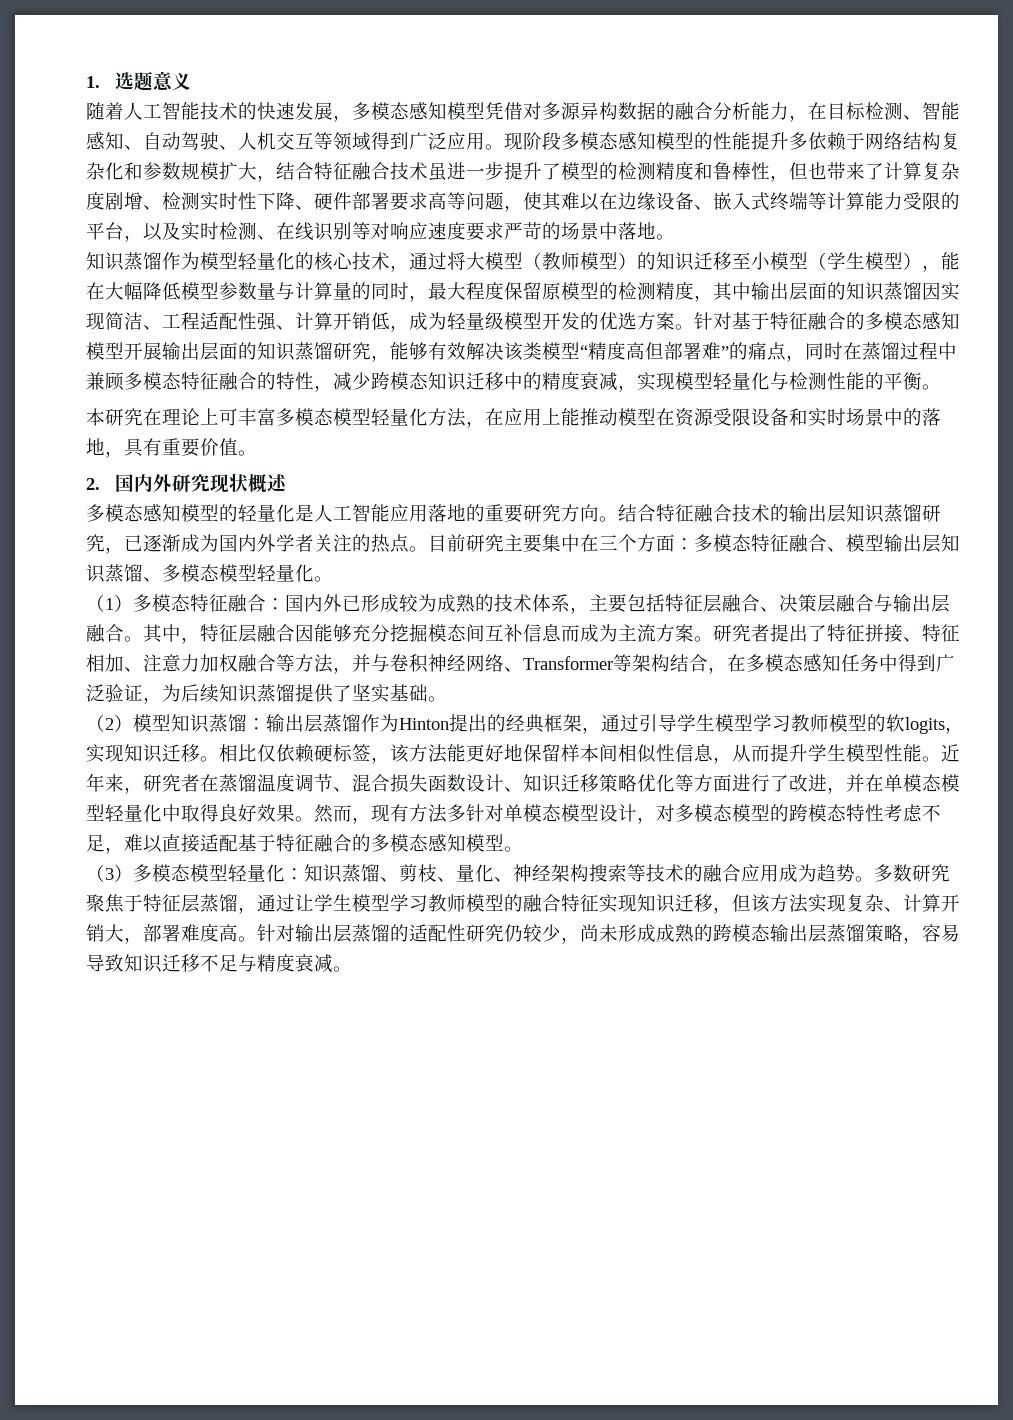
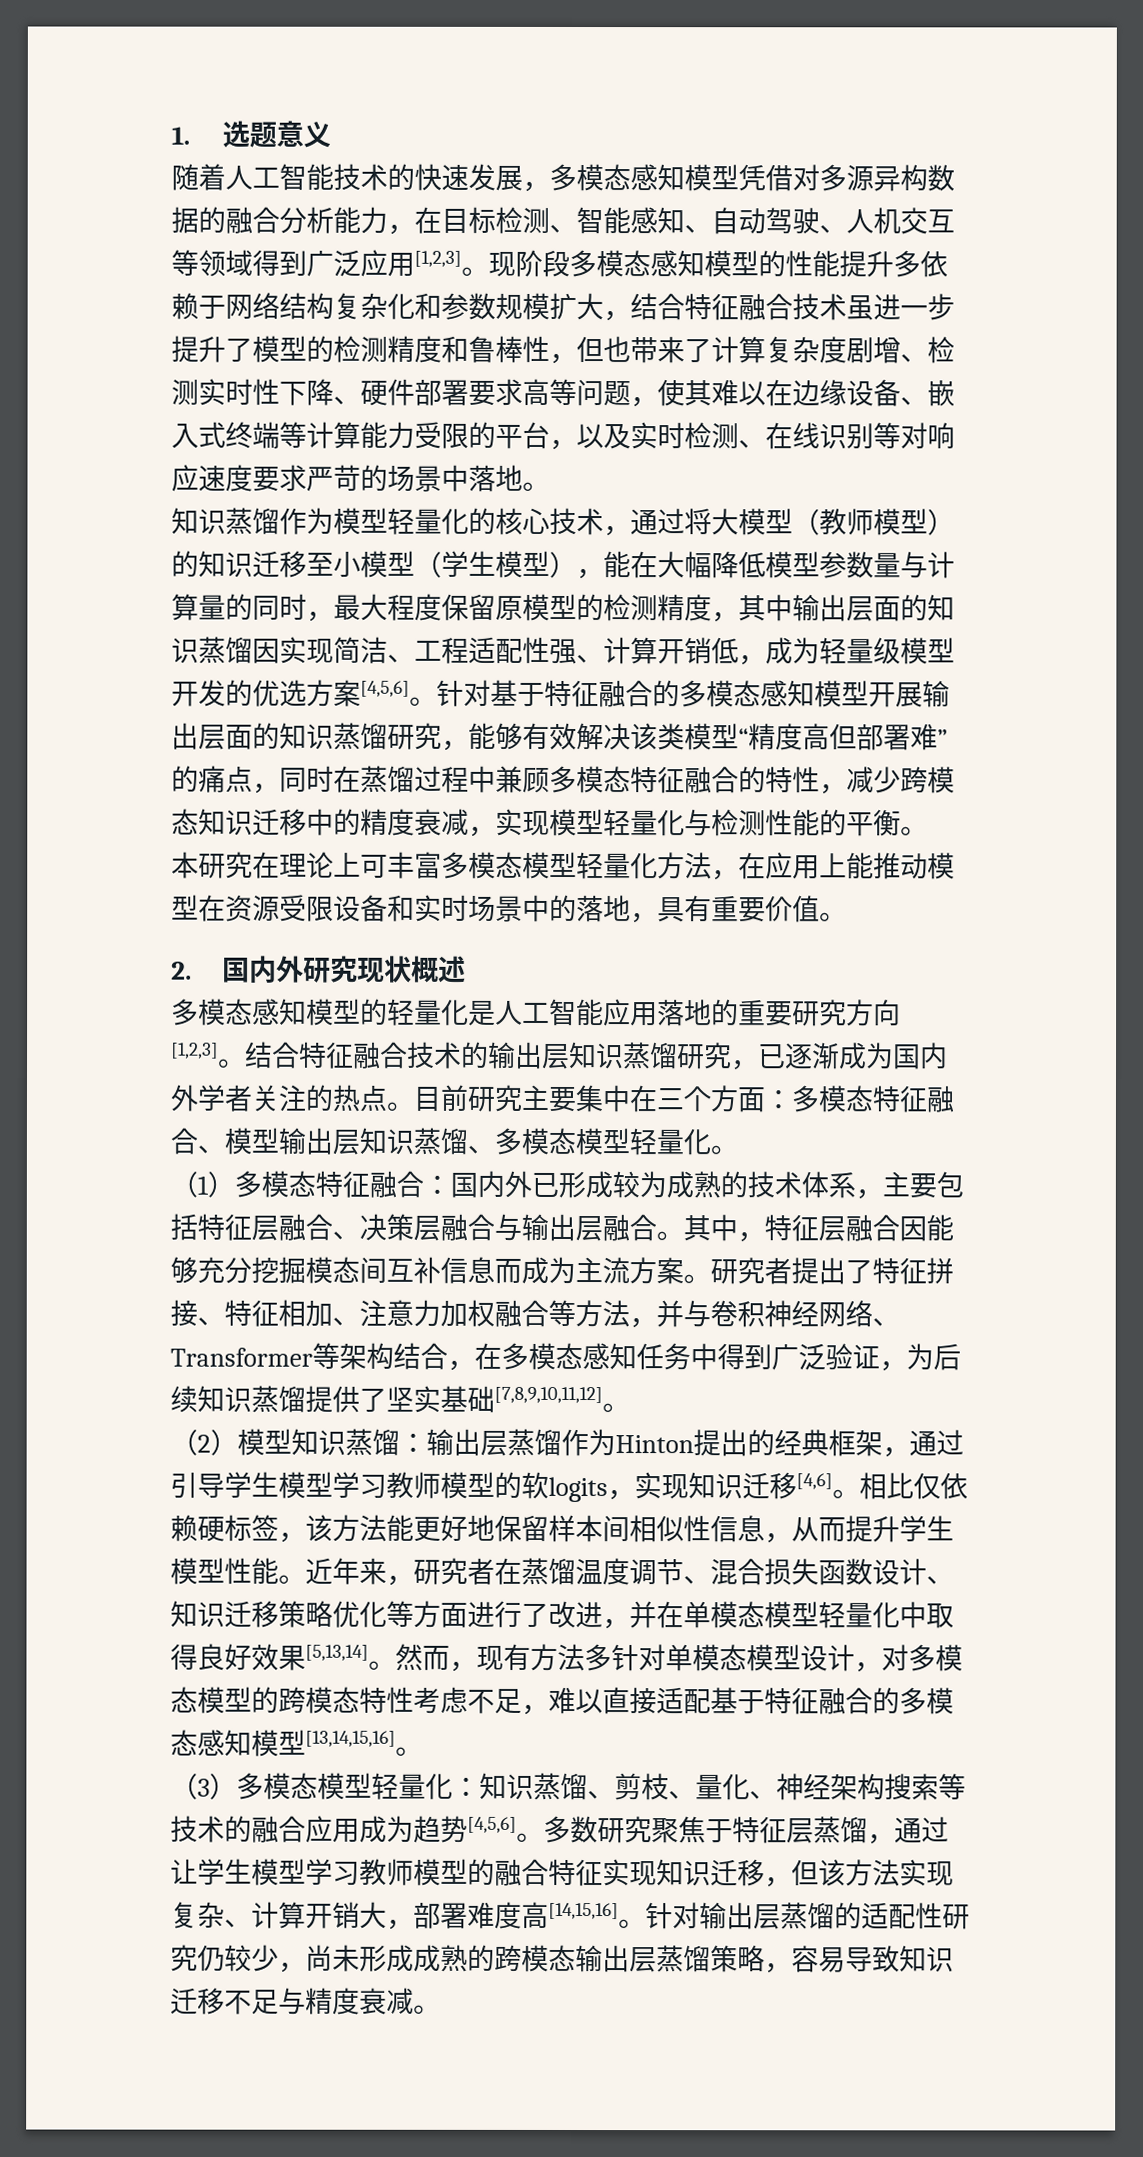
(485, 141) none -> [414,250,462,267] [1,2,3]
(675, 321) none -> [360,680,410,697] [4,5,6]
(599, 513) none -> [171,1042,219,1059] [1,2,3]
(428, 693) none -> [494,1386,603,1404] [7,8,9,10,11,12]
(200, 753) none -> [796,1473,833,1490] [4,6]
(295, 813) none -> [305,1644,369,1661] [5,13,14]
(504, 842) none -> [305,1730,396,1747] [13,14,15,16]
(855, 873) none -> [467,1816,517,1833] [4,5,6]
(238, 933) none -> [548,1902,619,1920] [14,15,16]

